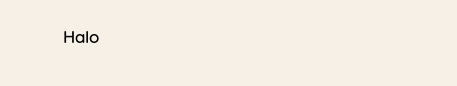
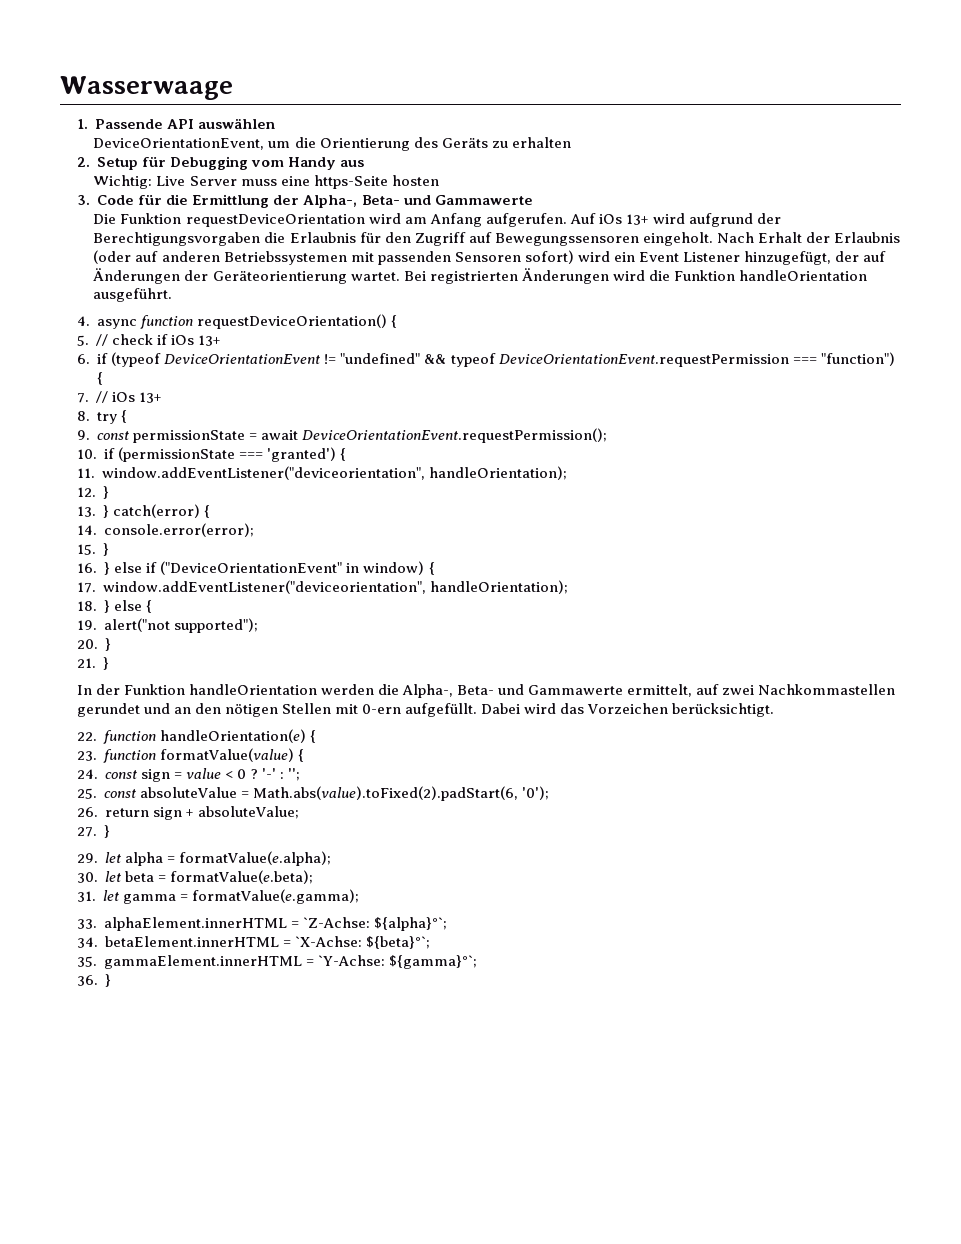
[63,31,99,43] Halo -> [60,76,233,100] [76,119,276,129] [93,137,571,151] [76,156,365,170] [93,175,439,189] [76,194,533,208] [93,213,781,227] [93,232,900,246] [93,250,887,265] [93,268,867,284] [93,288,173,302] [76,314,398,329] [76,334,222,346] [76,352,895,367] [97,372,104,385] [76,391,163,403] [76,410,128,424] [76,428,608,443] [76,447,347,462] [76,466,568,480] [76,486,110,499] [76,504,211,518] [76,523,255,537] [76,543,110,556] [76,561,435,575] [76,580,569,594] [76,600,153,613] [76,618,259,633] [76,638,112,651] [76,657,110,670] [76,684,896,698] [76,703,775,717] [76,729,317,744] [76,748,305,763] [76,768,300,782] [76,786,550,801] [76,806,300,820] [76,825,111,838] [76,851,332,866] [76,870,314,884] [76,889,360,904] [76,917,448,931] [76,936,431,949] [76,955,478,969] [76,974,112,987] Wasserwaage // 1. Passende API auswählen // DeviceOrientationEvent, um die Orientierung des Geräts zu erhalten // 2. Setup für Debugging vom Handy aus // Wichtig: Live Server muss eine https-Seite hosten // 3. Code für die Ermittlung der Alpha-, Beta- und Gammawerte // Die Funktion requestDeviceOrientation wird am Anfang aufgerufen. Auf iOs 13+ wird aufgrund der Berechtigungsvorgaben die Erlaubnis für den Zugriff auf Bewegungssensoren eingeholt. Nach Erhalt der Erlaubnis (oder auf anderen Betriebssystemen mit passenden Sensoren sofort) wird ein Event Listener hinzugefügt, der auf Änderungen der Geräteorientierung wartet. Bei registrierten Änderungen wird die Funktion handleOrientation ausgeführt. // 4. async function requestDeviceOrientation() { // 5. // check if iOs 13+ // 6. if (typeof DeviceOrientationEvent != "undefined" && typeof DeviceOrientationEvent.requestPermission === "function") { // 7. // iOs 13+ // 8. try { // 9. const permissionState = await DeviceOrientationEvent.requestPermission(); // 10. if (permissionState === 'granted') { // 11. window.addEventListener("deviceorientation", handleOrientation); // 12. } // 13. } catch(error) { // 14. console.error(error); // 15. } // 16. } else if ("DeviceOrientationEvent" in window) { // 17. window.addEventListener("deviceorientation", handleOrientation); // 18. } else { // 19. alert("not supported"); // 20. } // 21. } // In der Funktion handleOrientation werden die Alpha-, Beta- und Gammawerte ermittelt, auf zwei Nachkommastellen gerundet und an den nötigen Stellen mit 0-ern aufgefüllt. Dabei wird das Vorzeichen berücksichtigt. // 22. function handleOrientation(e) { // 23. function formatValue(value) { // 24. const sign = value < 0 ? '-' : ''; // 25. const absoluteValue = Math.abs(value).toFixed(2).padStart(6, '0'); // 26. return sign + absoluteValue; // 27. } // 29. let alpha = formatValue(e.alpha); // 30. let beta = formatValue(e.beta); // 31. let gamma = formatValue(e.gamma); // 33. alphaElement.innerHTML = `Z-Achse: ${alpha}°`; // 34. betaElement.innerHTML = `X-Achse: ${beta}°`; // 35. gammaElement.innerHTML = `Y-Achse: ${gamma}°`; // 36. }

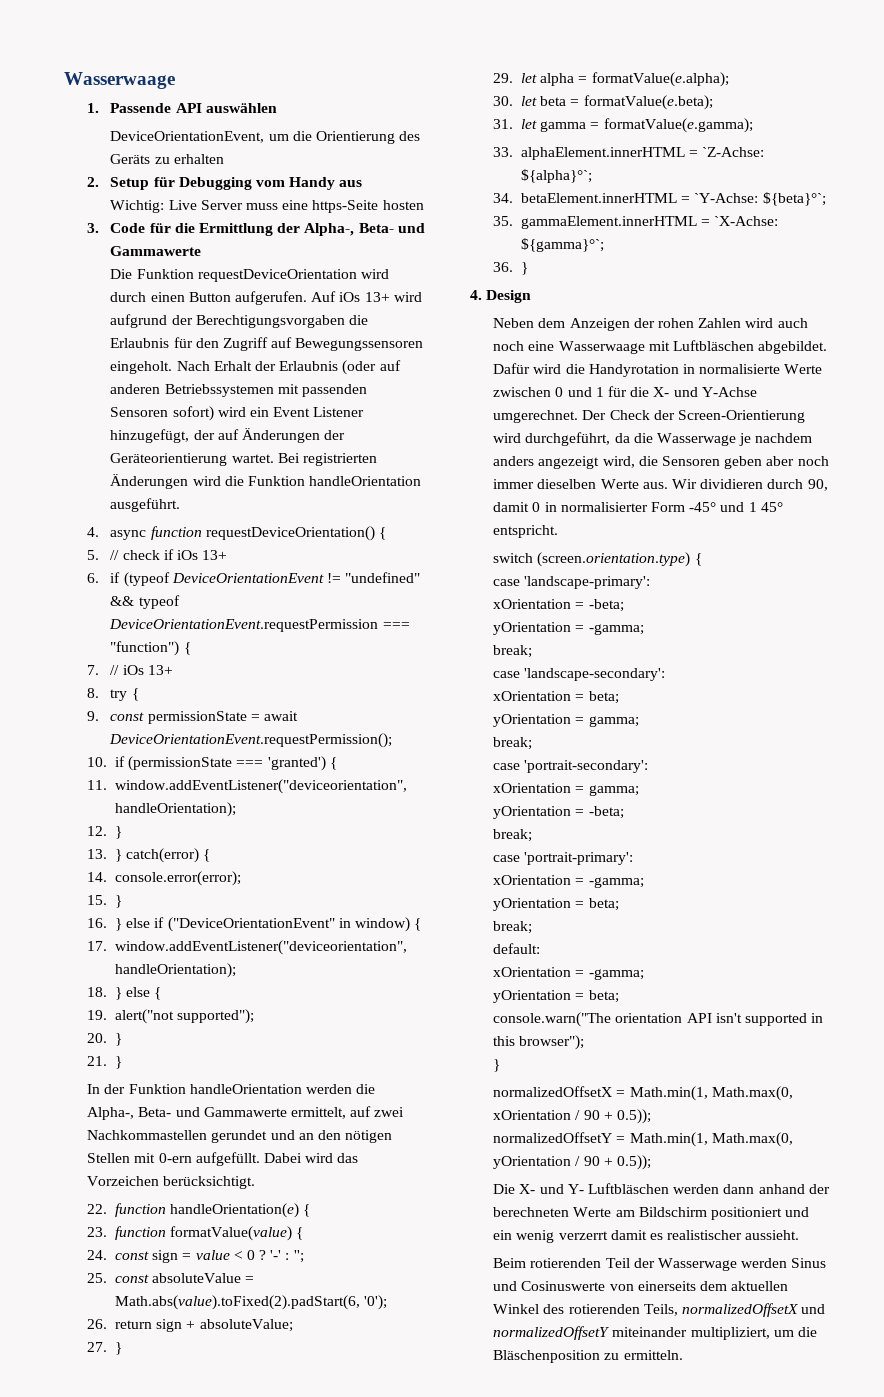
[404,213,482,227] am Anfang -> [110,292,231,302] durch einen Button
[295,936,363,947] `X-Achse: -> [694,193,759,203] `Y-Achse:
[318,955,386,966] `Y-Achse: -> [714,216,779,226] `X-Achse:
(112, 980) none -> [470,290,532,303] [493,318,808,331] [493,340,828,354] [493,363,823,377] [493,386,757,397] [493,410,805,423] [493,432,813,446] [493,456,829,469] [493,479,828,491] [493,502,783,512] [493,525,559,538] [493,552,702,567] [493,576,651,589] [493,599,624,612] [493,622,644,635] [493,645,533,658] [493,668,666,681] [493,691,619,704] [493,714,639,727] [493,737,533,750] [493,760,649,773] [493,783,639,796] [493,806,624,819] [493,829,533,842] [493,852,634,865] [493,875,644,888] [493,898,619,911] [493,921,533,934] [493,943,541,954] [493,967,644,980] [493,990,619,1003] [493,1012,824,1027] [493,1035,585,1050] [493,1059,501,1072] [493,1086,793,1101] [493,1109,651,1124] [493,1132,793,1147] [493,1155,651,1170] [493,1183,830,1194] [493,1207,810,1220] [493,1230,800,1243] [493,1258,827,1271] [493,1281,789,1291] [493,1303,826,1317] [493,1326,817,1340] [493,1350,683,1363] // 4. Design // Neben dem Anzeigen der rohen Zahlen wird auch noch eine Wasserwaage mit Luftbläschen abgebildet. Dafür wird die Handyrotation in normalisierte Werte zwischen 0 und 1 für die X- und Y-Achse umgerechnet. Der Check der Screen-Orientierung wird durchgeführt, da die Wasserwage je nachdem anders angezeigt wird, die Sensoren geben aber noch immer dieselben Werte aus. Wir dividieren durch 90, damit 0 in normalisierter Form -45° und 1 45° entspricht. // switch (screen.orientation.type) { // case 'landscape-primary': // xOrientation = -beta; // yOrientation = -gamma; // break; // case 'landscape-secondary': // xOrientation = beta; // yOrientation = gamma; // break; // case 'portrait-secondary': // xOrientation = gamma; // yOrientation = -beta; // break; // case 'portrait-primary': // xOrientation = -gamma; // yOrientation = beta; // break; // default: // xOrientation = -gamma; // yOrientation = beta; // console.warn("The orientation API isn't supported in this browser"); // } // normalizedOffsetX = Math.min(1, Math.max(0, xOrientation / 90 + 0.5)); // normalizedOffsetY = Math.min(1, Math.max(0, yOrientation / 90 + 0.5)); // Die X- und Y- Luftbläschen werden dann anhand der berechneten Werte am Bildschirm positioniert und ein wenig verzerrt damit es realistischer aussieht. // Beim rotierenden Teil der Wasserwage werden Sinus und Cosinuswerte von einerseits dem aktuellen Winkel des rotierenden Teils, normalizedOffsetX und normalizedOffsetY miteinander multipliziert, um die Bläschenposition zu ermitteln.

